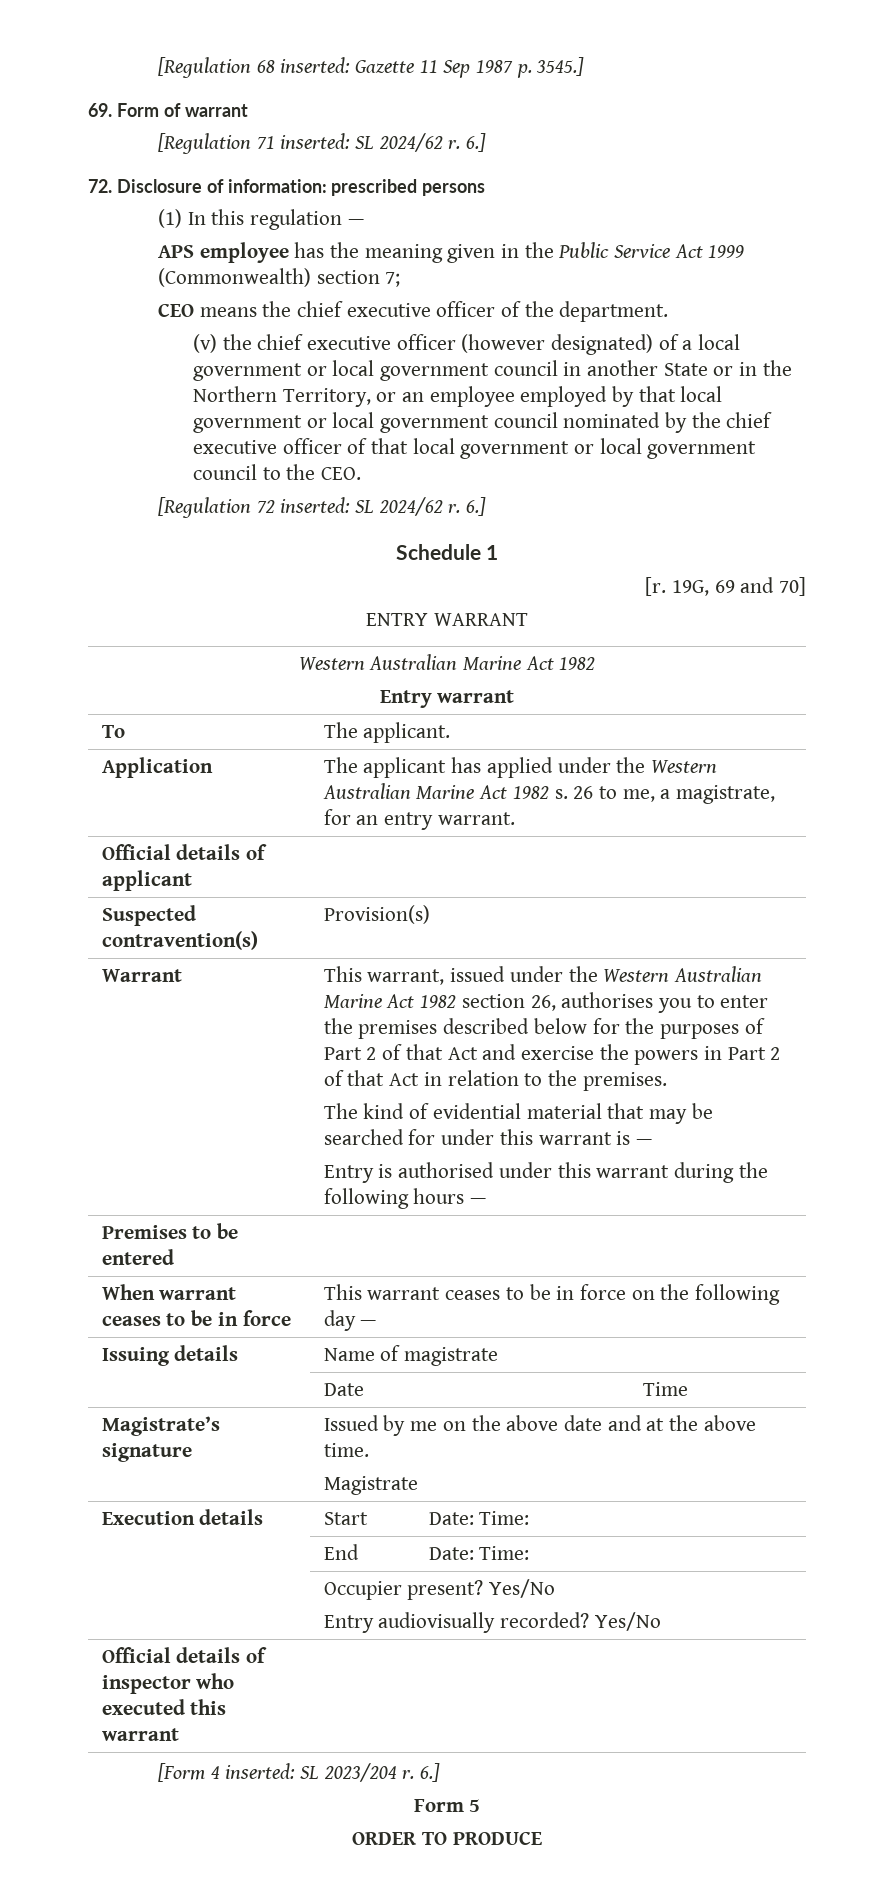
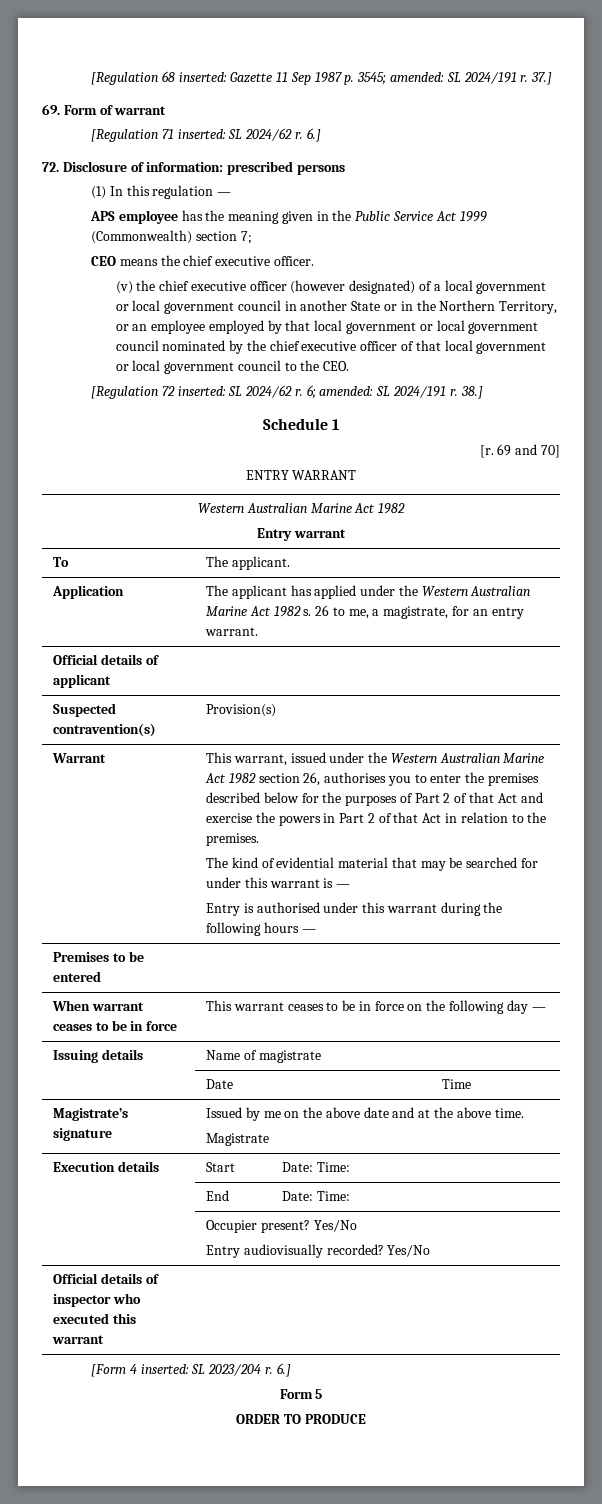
[536,57,585,76] 3545.] -> [357,72,553,85] 3545; amended: SL 2024/191 r. 37.]
[436,301,669,322] officer of the department. -> [273,256,314,266] officer.
[466,497,487,516] 6.] -> [306,385,483,399] 6; amended: SL 2024/191 r. 38.]
[671,580,709,596] 19G, -> (494, 451) none

